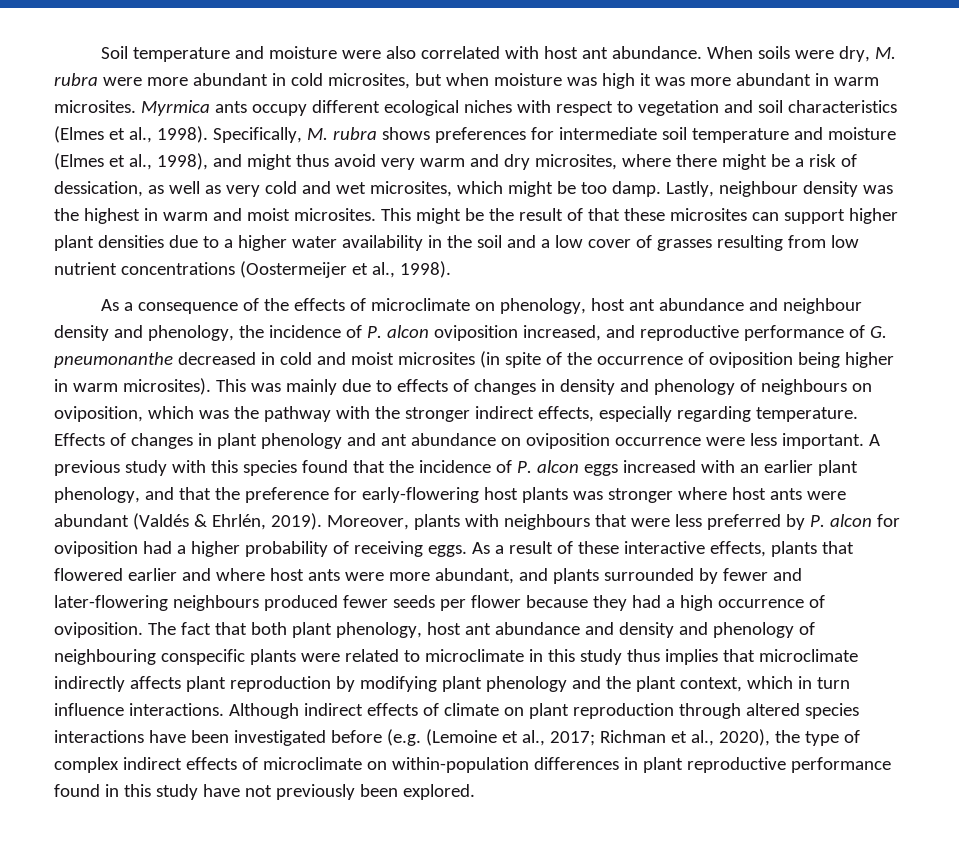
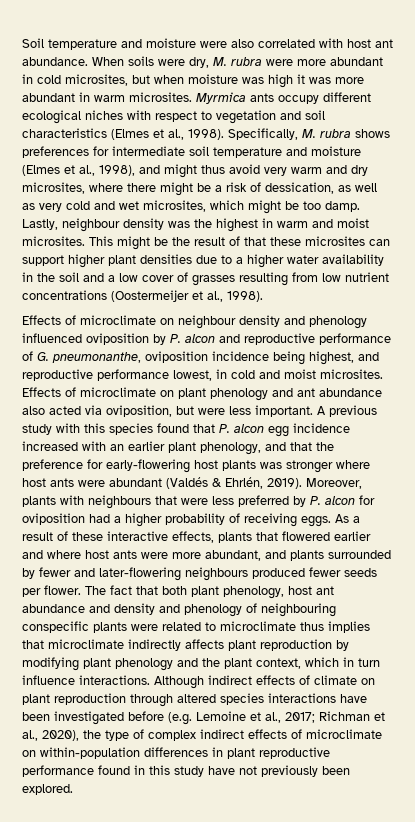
[101,298,863,314] [54,325,601,341] As a consequence of the effects of microclimate on phenology, host ant abundance and neighbour density and phenology, the incidence of P. alcon oviposition increased, -> [22,315,367,329] [22,333,215,345] Effects of microclimate on neighbour density and phenology influenced oviposition by P. alcon
[54,351,894,368] [54,378,872,395] [54,406,858,422] [54,433,212,449] pneumonanthe decreased in cold and moist microsites (in spite of the occurrence of oviposition being higher in warm microsites). This was mainly due to effects of changes in density and phenology of neighbours on oviposition, which was the pathway with the stronger indirect effects, especially regarding temperature. Effects of changes in -> [52,351,379,365] [22,369,383,381] [22,387,174,397] pneumonanthe, oviposition incidence being highest, and reproductive performance lowest, in cold and moist microsites. Effects of microclimate on
[500,433,701,449] on oviposition occurrence -> [22,405,194,417] also acted via oviposition, but
[388,460,618,476] the incidence of P. alcon eggs -> [219,423,350,437] P. alcon egg incidence
[470,595,825,611] [54,622,143,638] flower because they had a high occurrence of oviposition. -> [44,585,81,595] flower.
[528,649,622,665] in this study -> (296, 626) none
[425,729,497,746] (Lemoine -> [196,711,246,721] Lemoine

